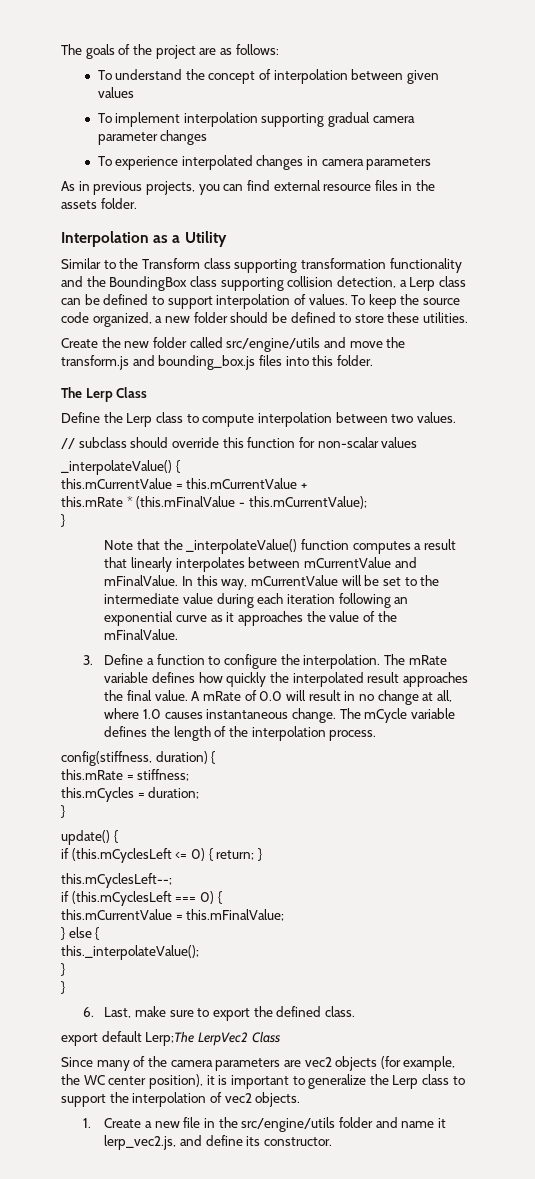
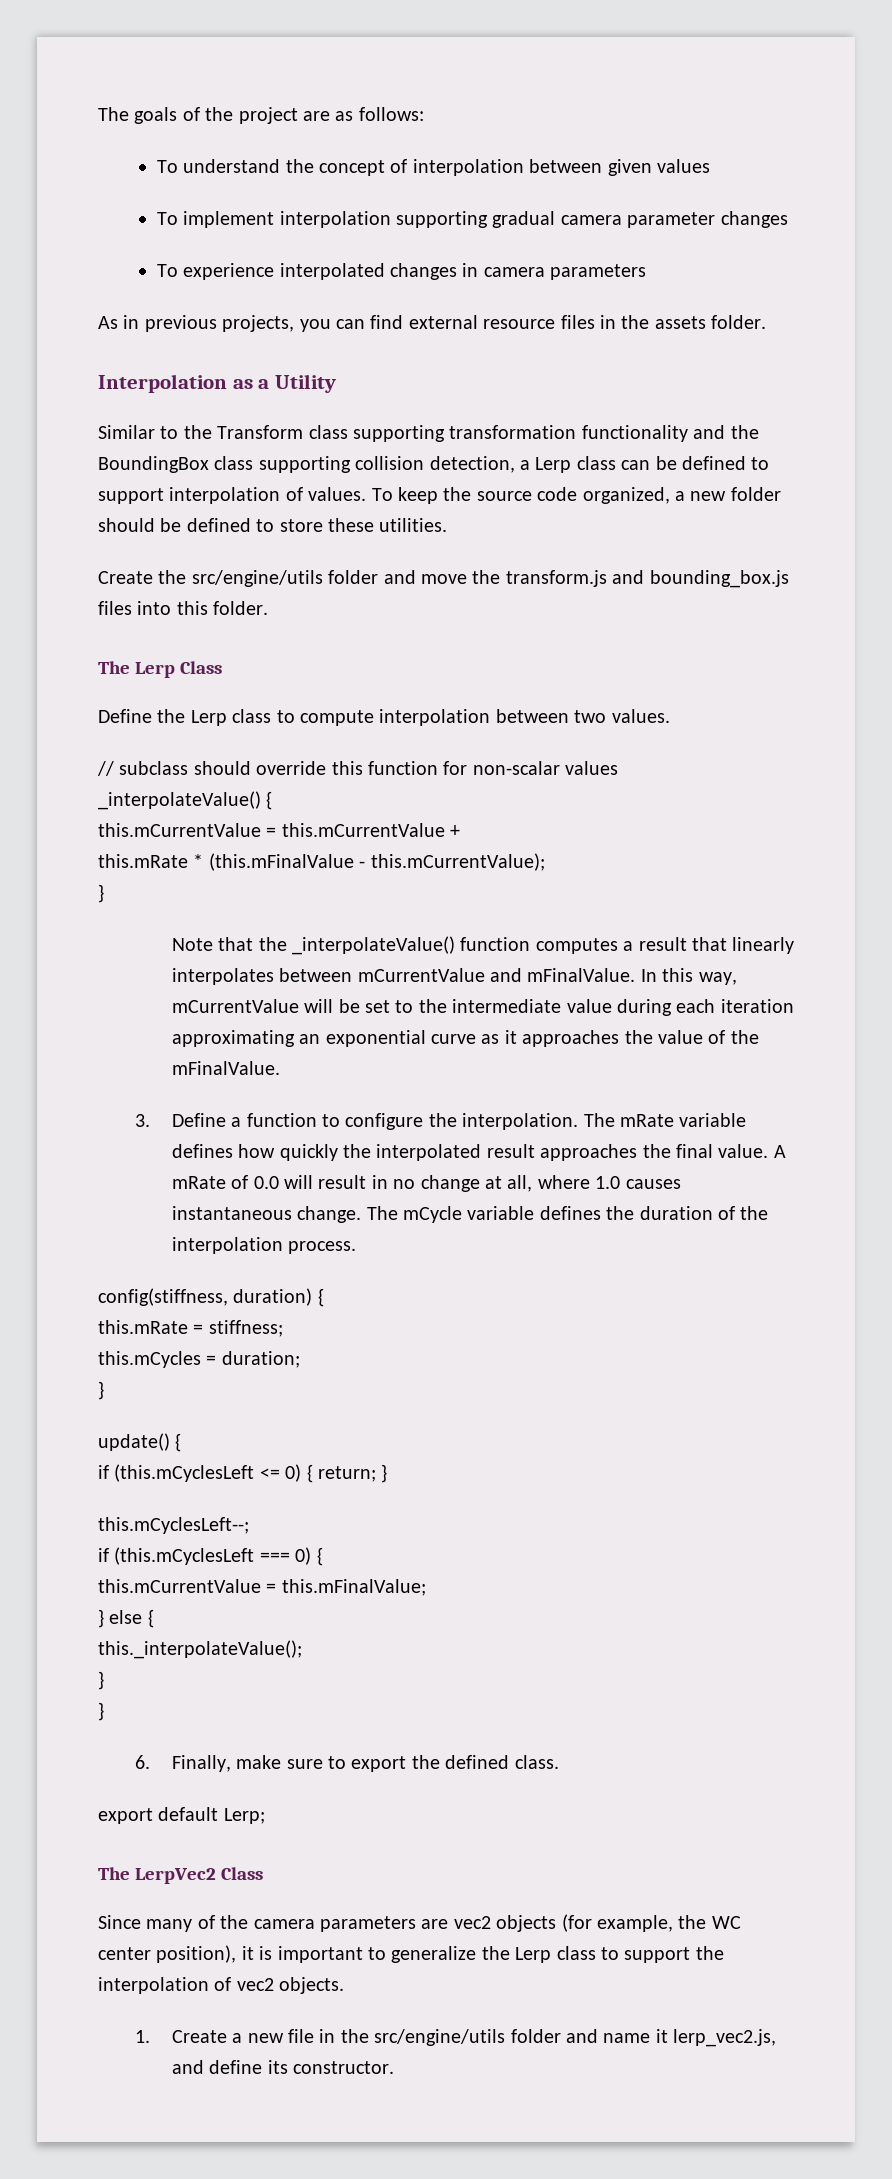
[124,337,321,352] new folder called src/engine/utils -> [191,570,379,587] src/engine/utils folder
[338,593,391,608] following -> [171,1030,295,1047] approximating
[173,726,211,741] length -> [639,1206,713,1220] duration
[104,1007,132,1018] Last, -> [171,1755,231,1772] Finally,
[145,1031,195,1046] Lerp;The -> [223,1808,265,1824] [98,1867,130,1880] Lerp; // The

